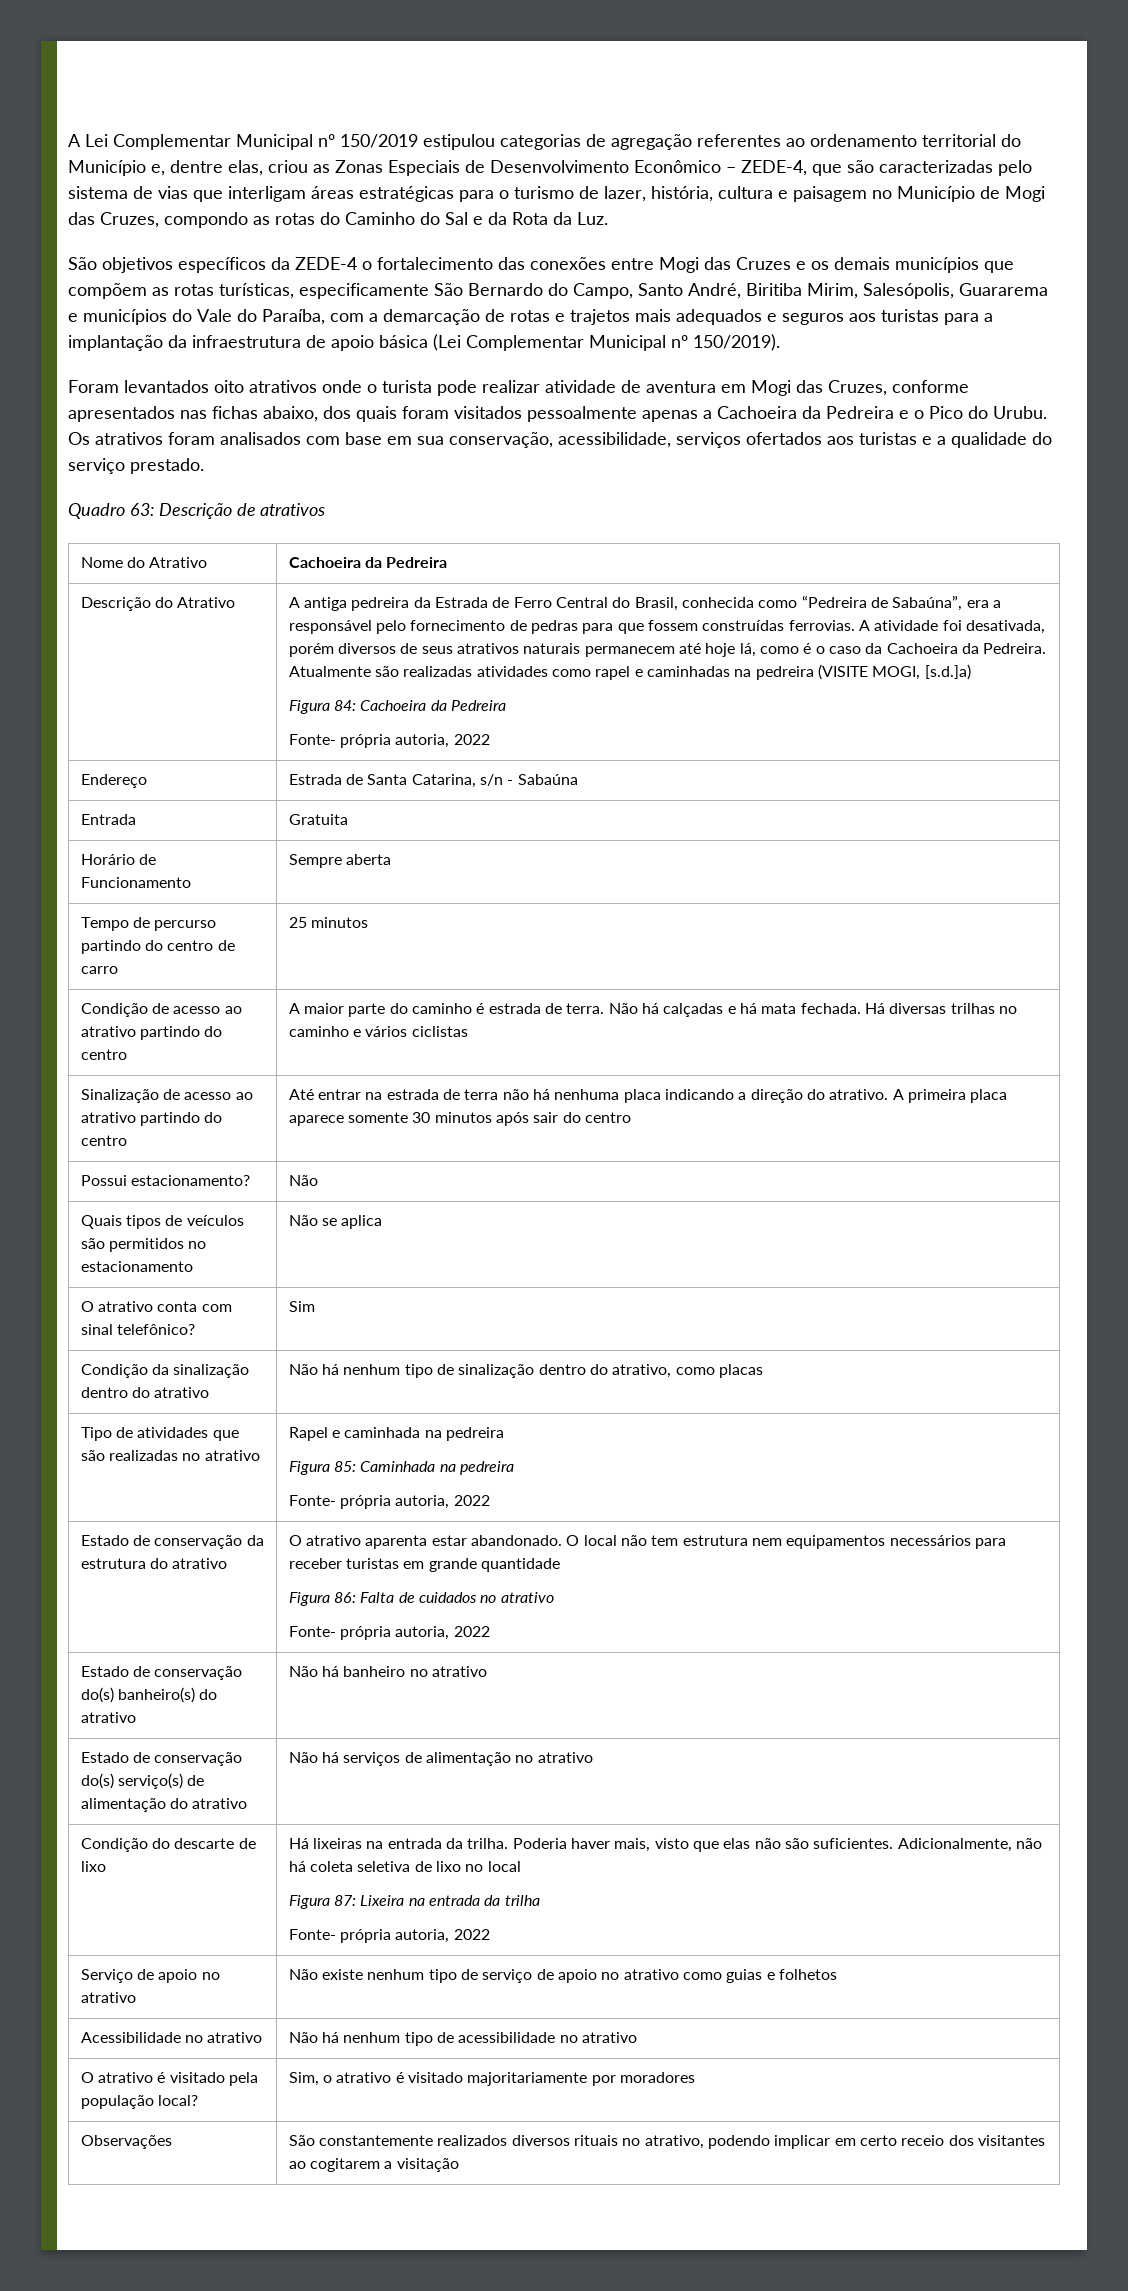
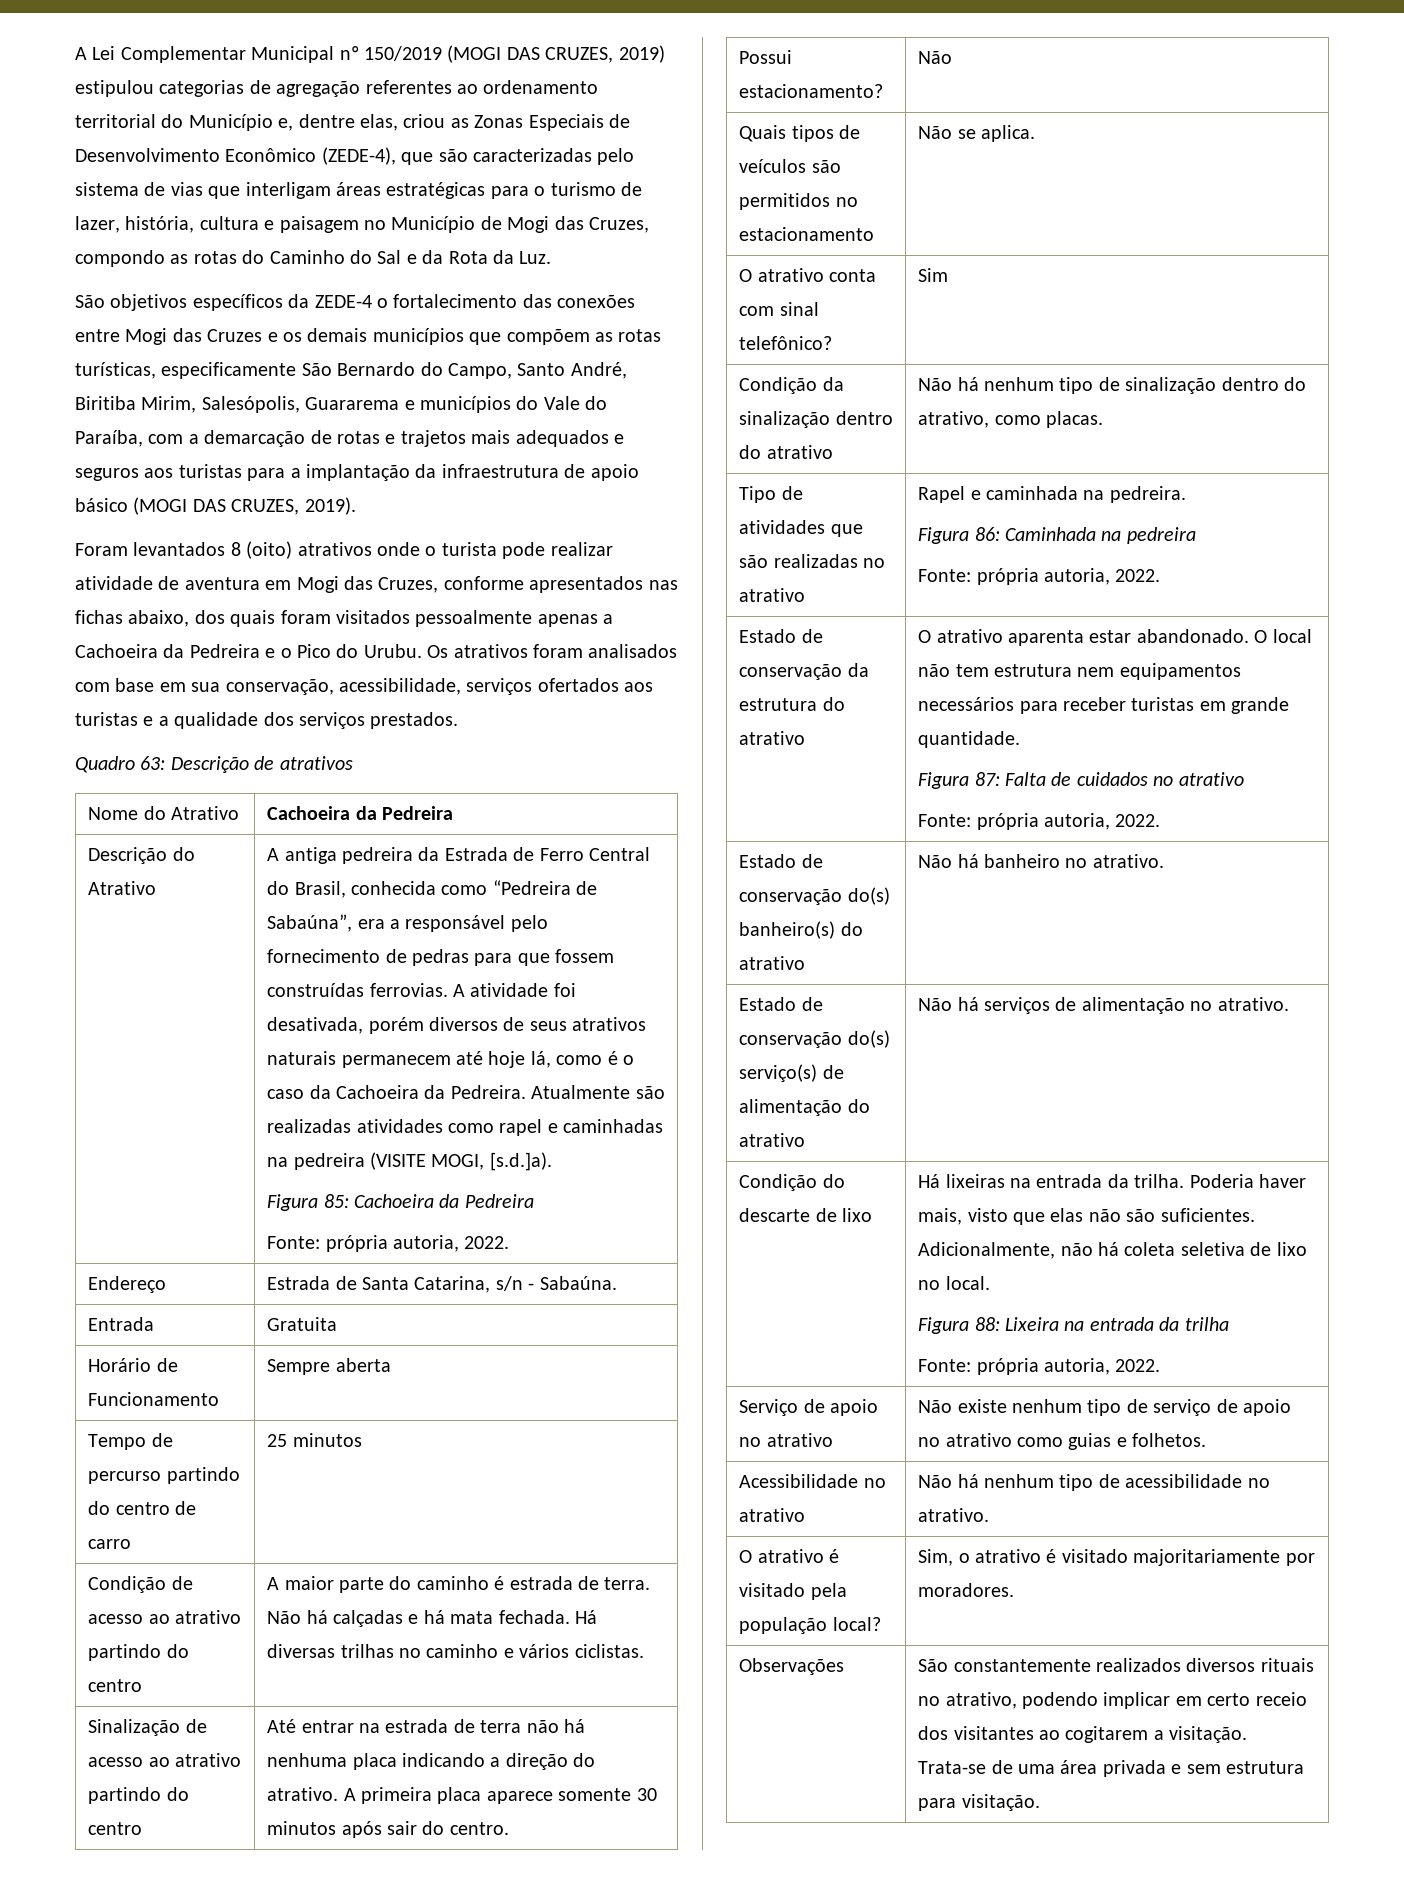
(418, 141) none -> [447,45,665,63] (MOGI DAS CRUZES, 2019)
[726,160,807,176] – ZEDE-4, -> [321,147,396,165] (ZEDE-4),
[379,334,780,351] básica (Lei Complementar Municipal nº 150/2019). -> [75,497,356,515] básico (MOGI DAS CRUZES, 2019).
[214,380,244,393] oito -> [230,541,293,559] 8 (oito)
[1032,432,1052,445] [68,458,204,474] do serviço prestado. -> [263,712,459,729] dos serviços prestados.
[924,664,971,680] [288,700,507,714] [288,734,490,748] [s.d.]a) // Figura 84: Cachoeira da Pedreira // Fonte- própria autoria, 2022 -> [489,1152,552,1171] [267,1194,534,1211] [267,1235,510,1252] [s.d.]a). // Figura 85: Cachoeira da Pedreira // Fonte: própria autoria, 2022.
[517,774,578,785] Sabaúna -> [539,1276,617,1290] Sabaúna.
[411,1026,468,1037] ciclistas -> [574,1644,644,1658] ciclistas.
[585,1112,632,1123] centro -> [449,1822,509,1835] centro.
[341,1215,383,1229] aplica -> [981,125,1036,142] aplica.
[718,1364,763,1378] placas -> [1046,411,1104,428] placas.
[446,1427,505,1441] [288,1461,357,1475] pedreira // Figura 85: -> [1109,486,1186,503] [918,527,1000,544] pedreira. // Figura 86:
[288,1495,490,1509] Fonte- própria autoria, 2022 -> [918,568,1161,585] Fonte: própria autoria, 2022.
[481,1558,561,1572] [288,1592,357,1606] quantidade // Figura 86: -> [918,731,1021,748] [918,772,1000,789] quantidade. // Figura 87:
[288,1626,490,1640] Fonte- própria autoria, 2022 -> [918,813,1161,830] Fonte: própria autoria, 2022.
[432,1666,488,1677] atrativo -> [1092,854,1164,868] atrativo.
[537,1752,593,1763] atrativo -> [1217,997,1289,1011] atrativo.
[487,1861,521,1872] [288,1895,357,1909] local // Figura 87: -> [945,1276,990,1290] [918,1317,1000,1334] local. // Figura 88:
[288,1929,490,1943] Fonte- própria autoria, 2022 -> [918,1358,1161,1375] Fonte: própria autoria, 2022.
[778,1969,837,1980] folhetos -> [1132,1433,1207,1447] folhetos.
[582,2032,638,2043] atrativo -> [918,1508,990,1522] atrativo.
[620,2072,696,2083] moradores -> [918,1583,1015,1597] moradores.
[396,2158,459,2172] visitação -> [1169,1726,1248,1743] [918,1760,1305,1777] [918,1794,1040,1811] visitação. Trata-se de uma área privada e sem estrutura para visitação.

